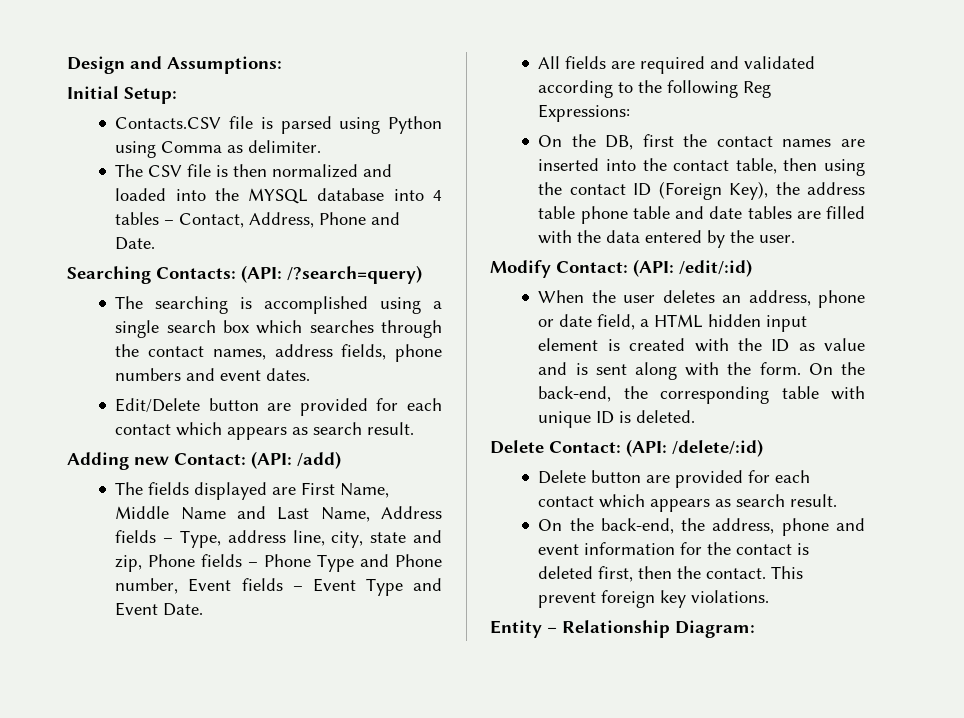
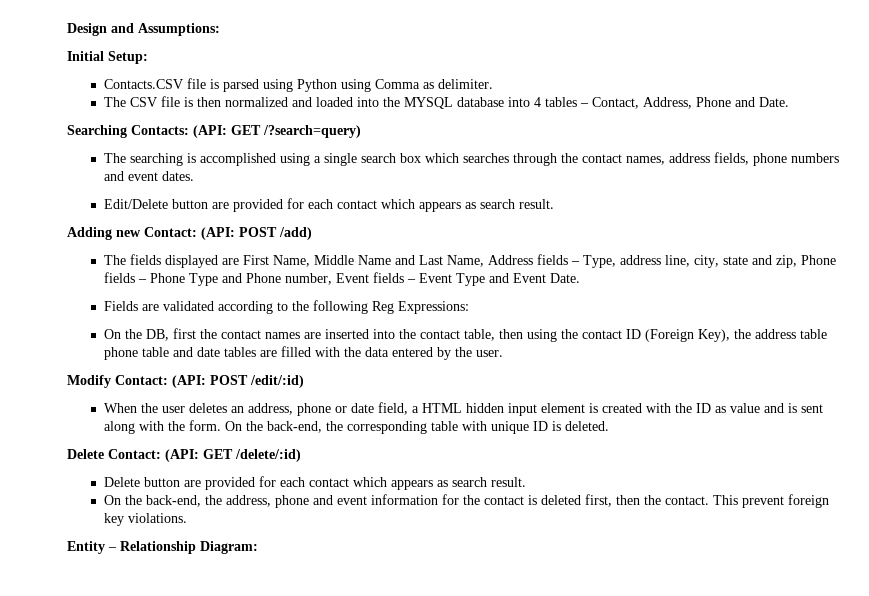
(282, 274) none -> [231,125,261,135] GET
(292, 460) none -> [239,227,277,237] POST
[538,56,740,74] All fields are required and -> [103,301,159,311] Fields are
(674, 268) none -> [210,375,248,385] POST
(667, 448) none -> [203,449,233,459] GET

